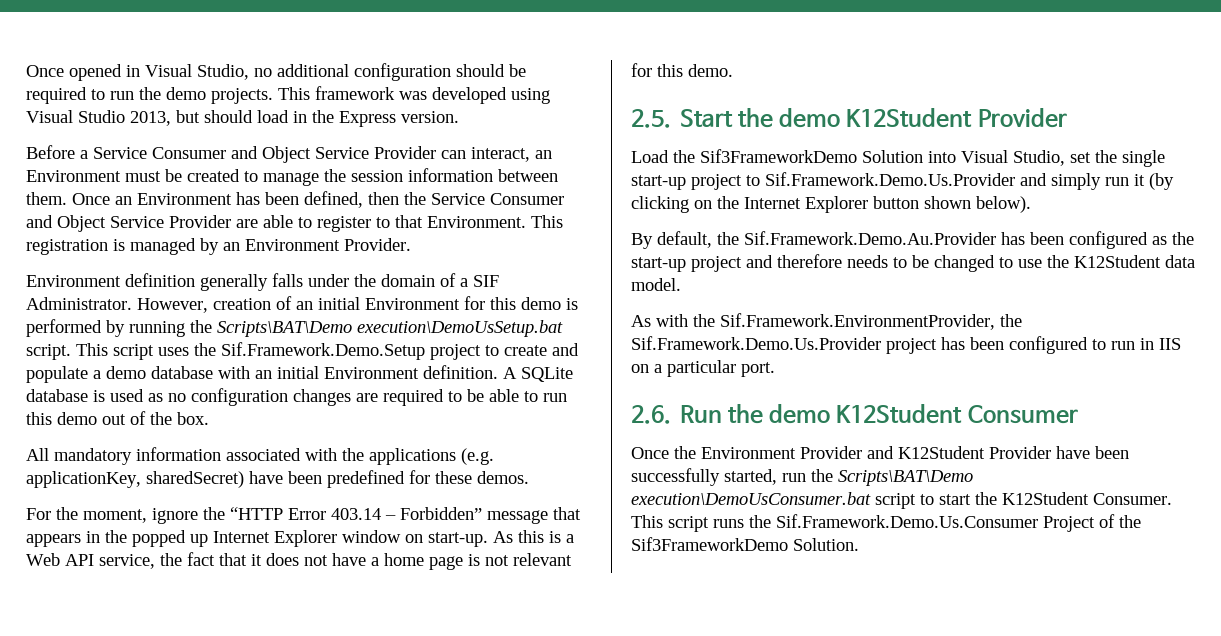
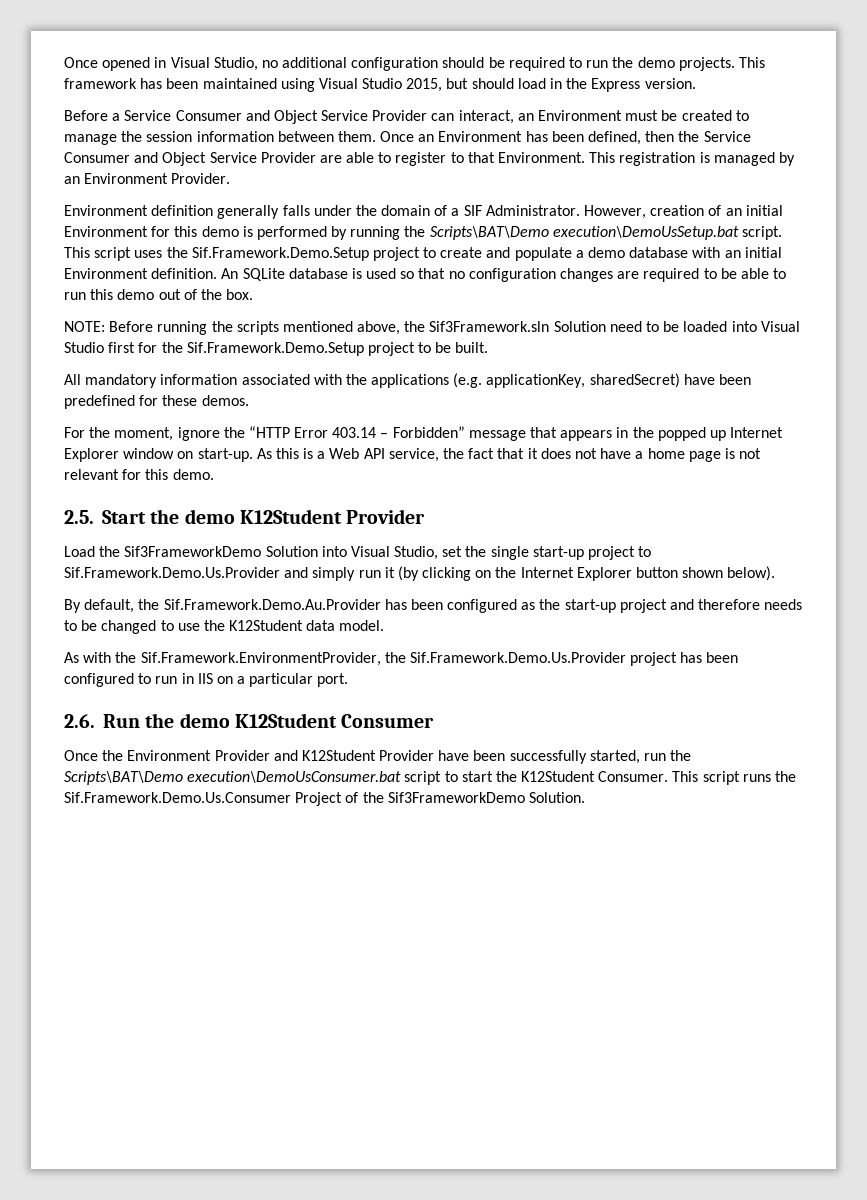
[399,87,507,104] was developed -> [140,78,277,89] has been maintained
[130,111,171,126] 2013, -> [406,78,443,92] 2015,
[503,367,517,379] A -> [221,268,239,279] An
[148,393,163,402] as -> [400,268,446,279] so that
(209, 418) none -> [64,321,800,335] [64,342,489,356] // NOTE: Before running the scripts mentioned above, the Sif3Framework.sln Solution need to be loaded into Visual Studio first for the Sif.Framework.Demo.Setup project to be built.

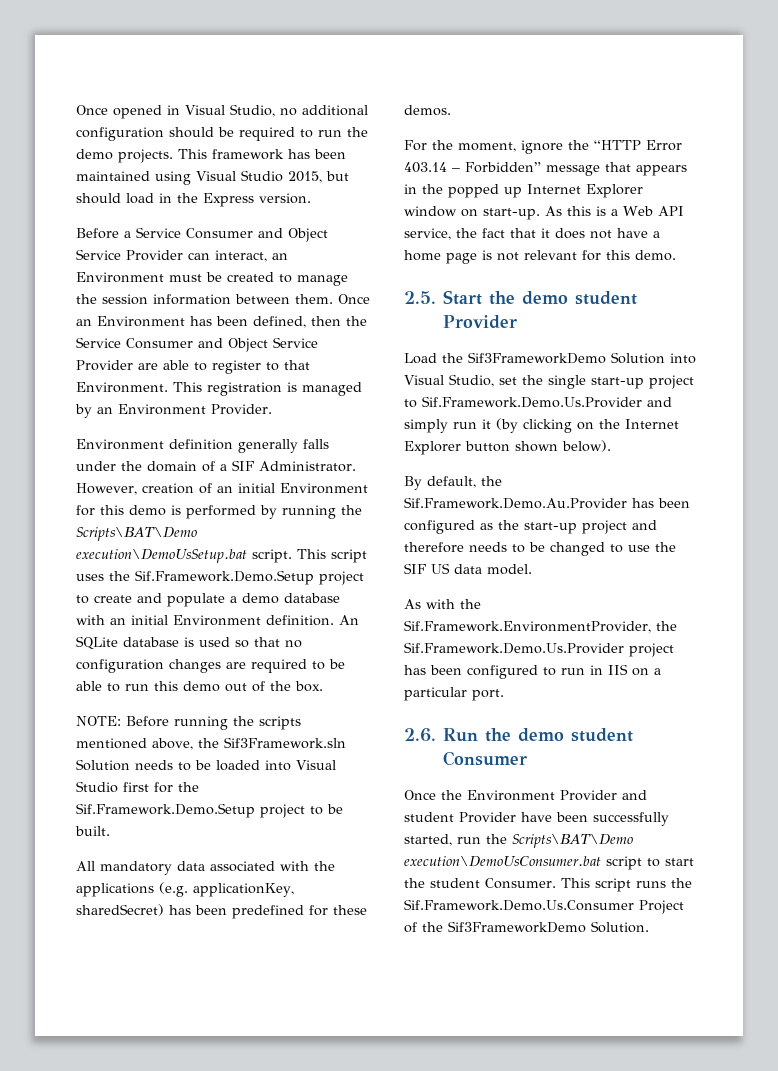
[609,321,642,332] need -> [135,760,173,770] needs
[160,374,238,385] information -> [177,861,205,871] data
[683,374,715,385] have -> [169,905,191,915] has
[239,509,342,524] K12Student -> [575,291,638,305] student
[229,620,304,631] K12Student -> [404,563,450,574] SIF US
[234,713,337,728] K12Student -> [571,728,634,742] student
[301,750,376,761] K12Student -> [404,812,454,822] student
[521,771,596,782] K12Student -> [430,878,480,888] student

